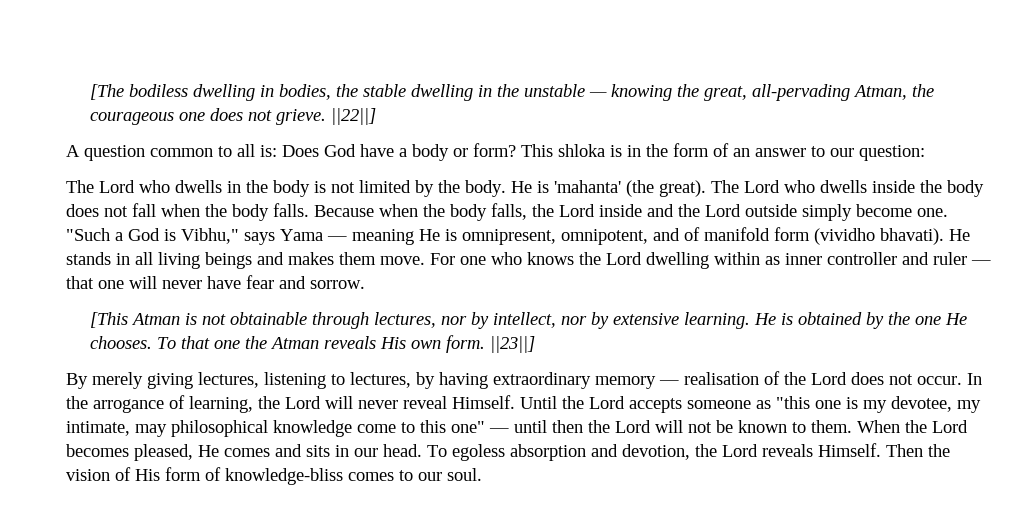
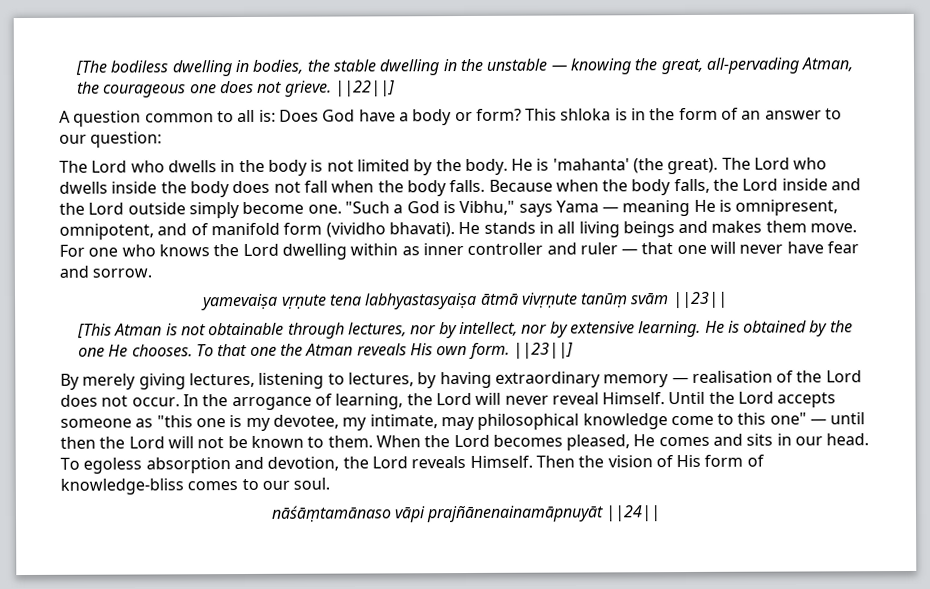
(365, 284) none -> [200,291,728,311] // yamevaiṣa vṛṇute tena labhyastasyaiṣa ātmā vivṛṇute tanūṃ svām ||23||
(482, 474) none -> [270,504,662,523] // nāśāṃtamānaso vāpi prajñānenainamāpnuyāt ||24||

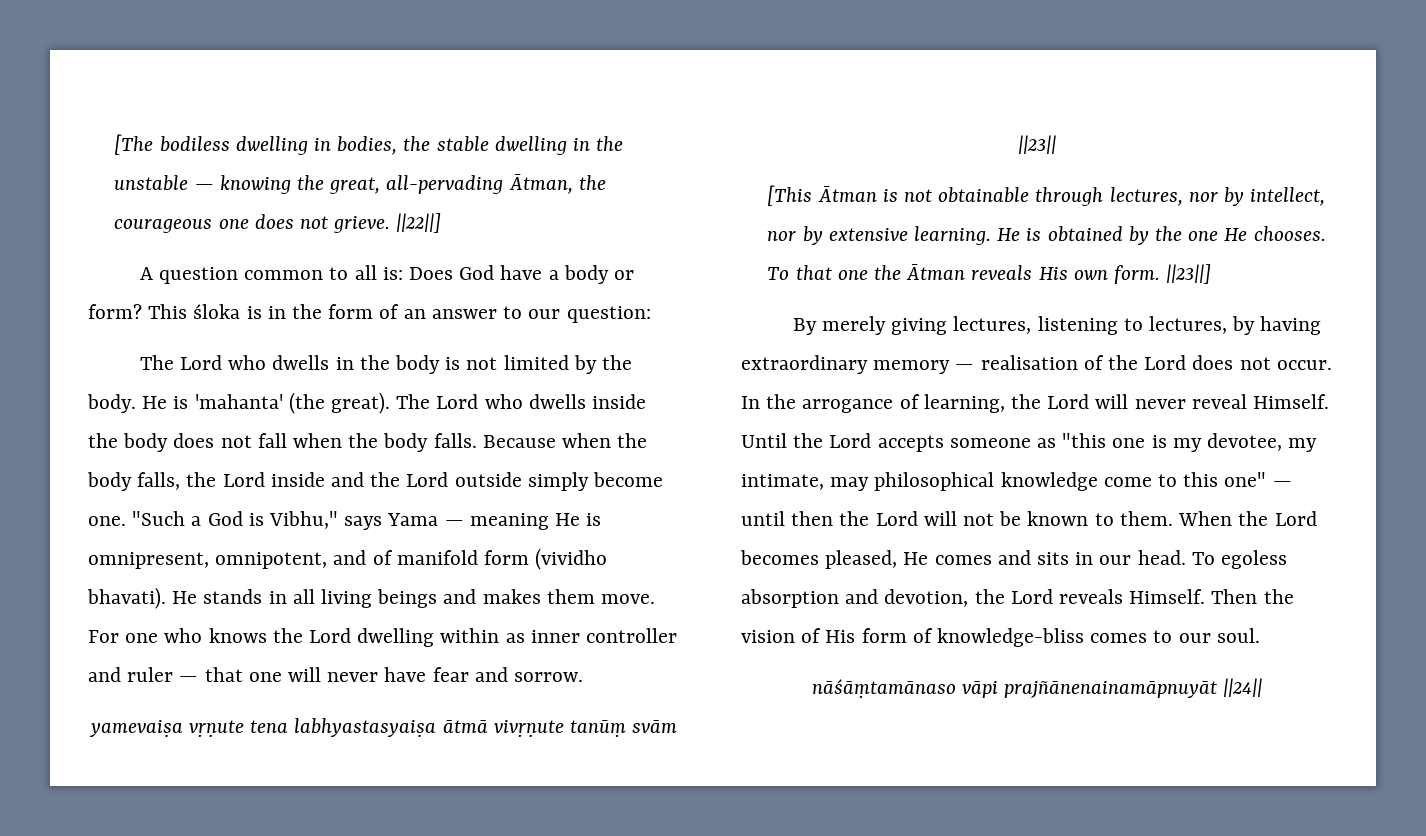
[801,57,854,72] Atman, -> [508,174,573,194] Ātman,
[560,108,612,121] shloka -> [193,304,241,319] śloka
[114,323,163,336] Atman -> [817,186,877,202] Ātman
[305,343,354,356] Atman -> [906,264,966,280] Ātman

